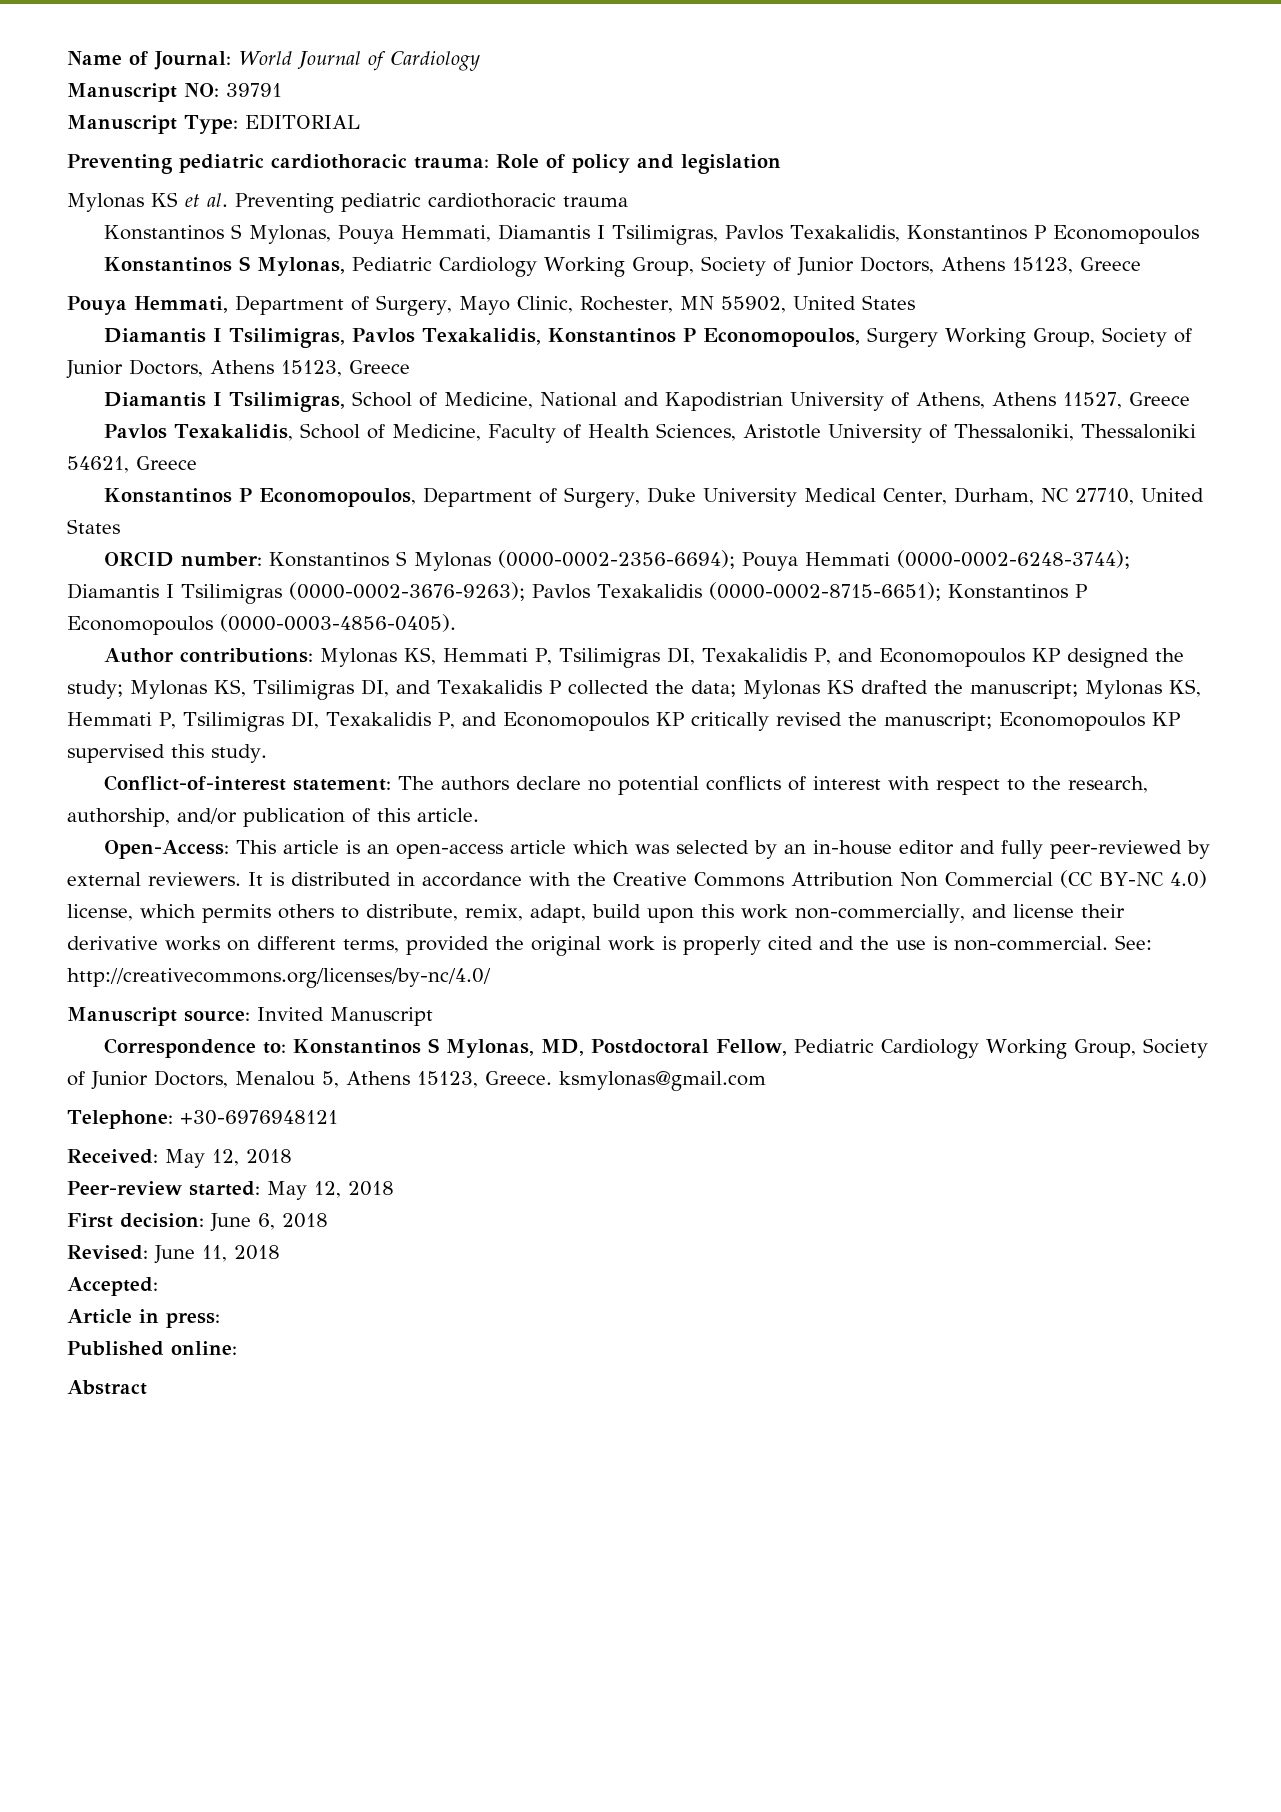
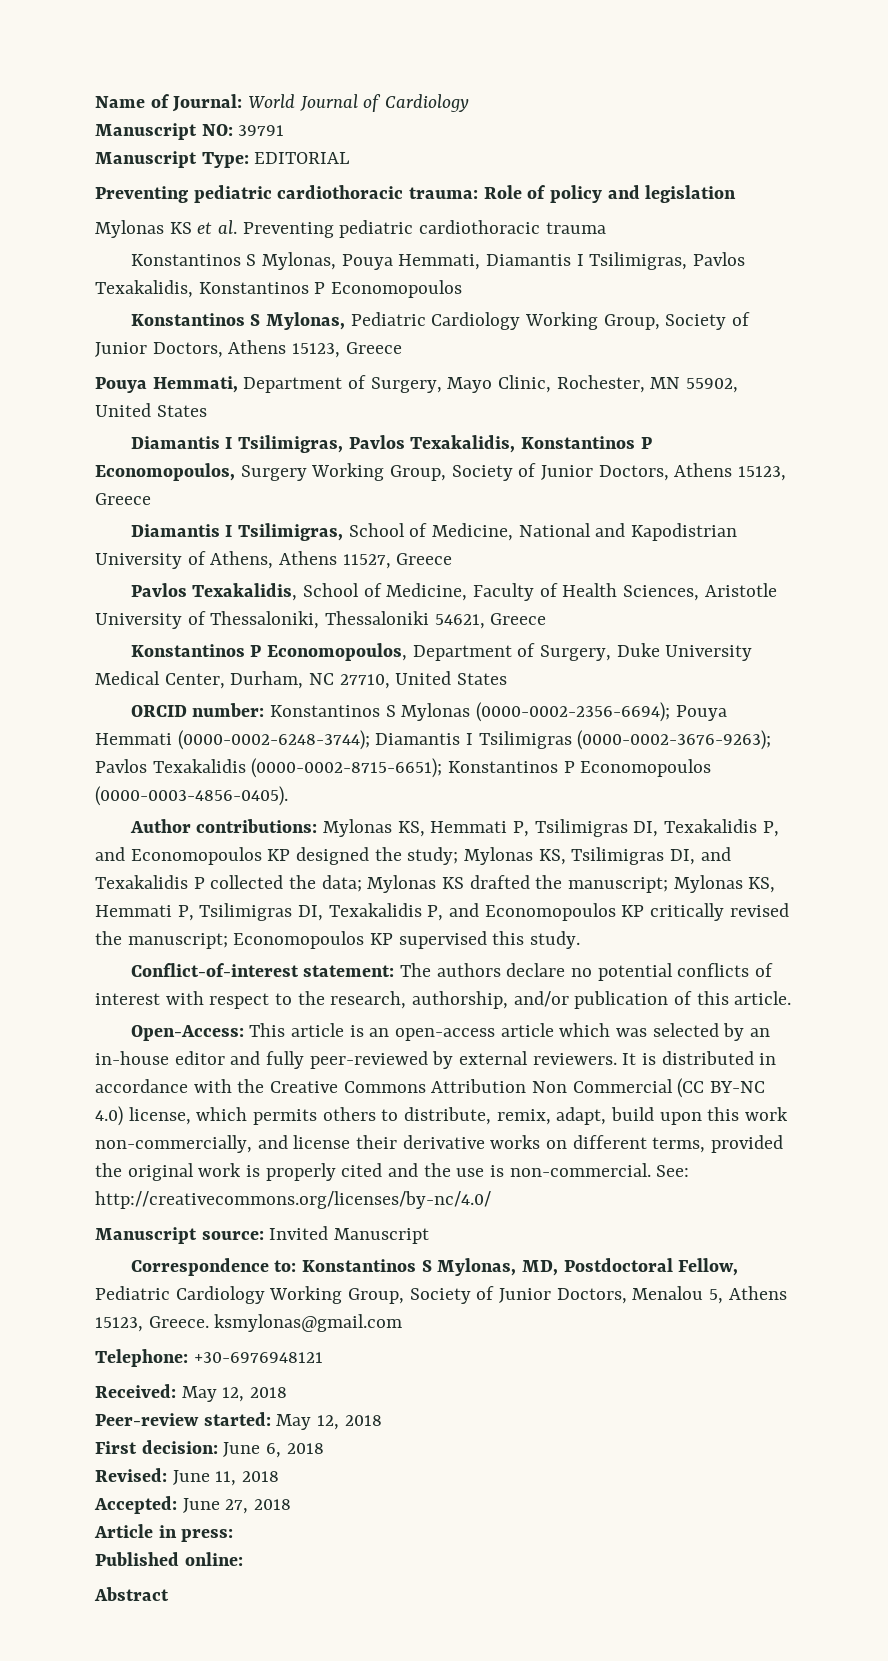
(158, 1286) none -> [182,1498,292,1514] June 27, 2018

